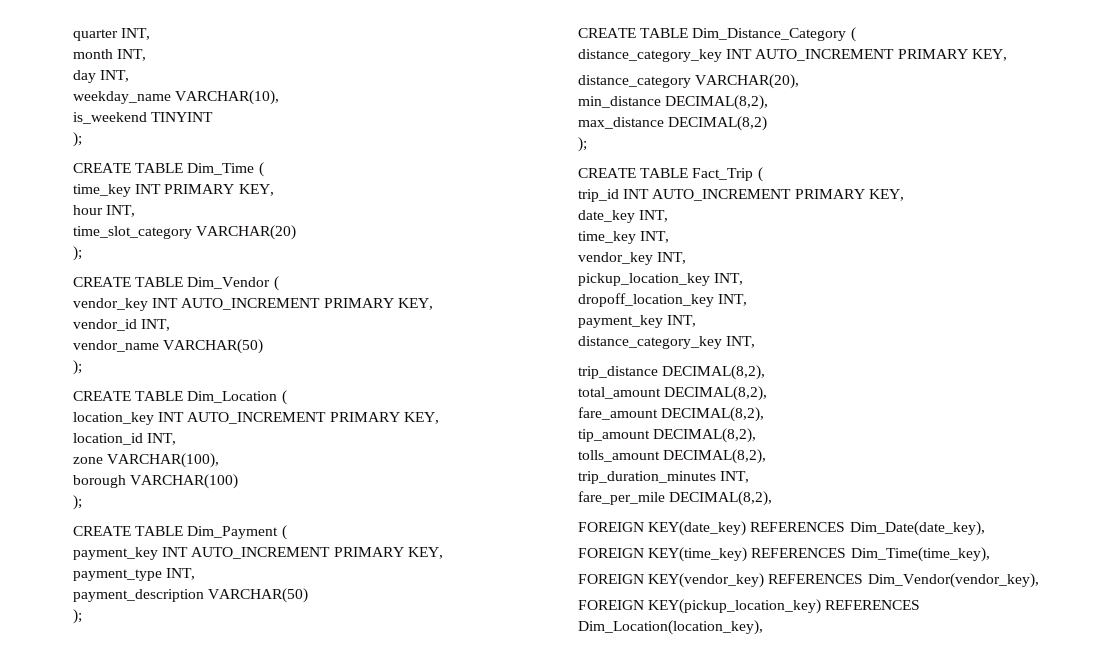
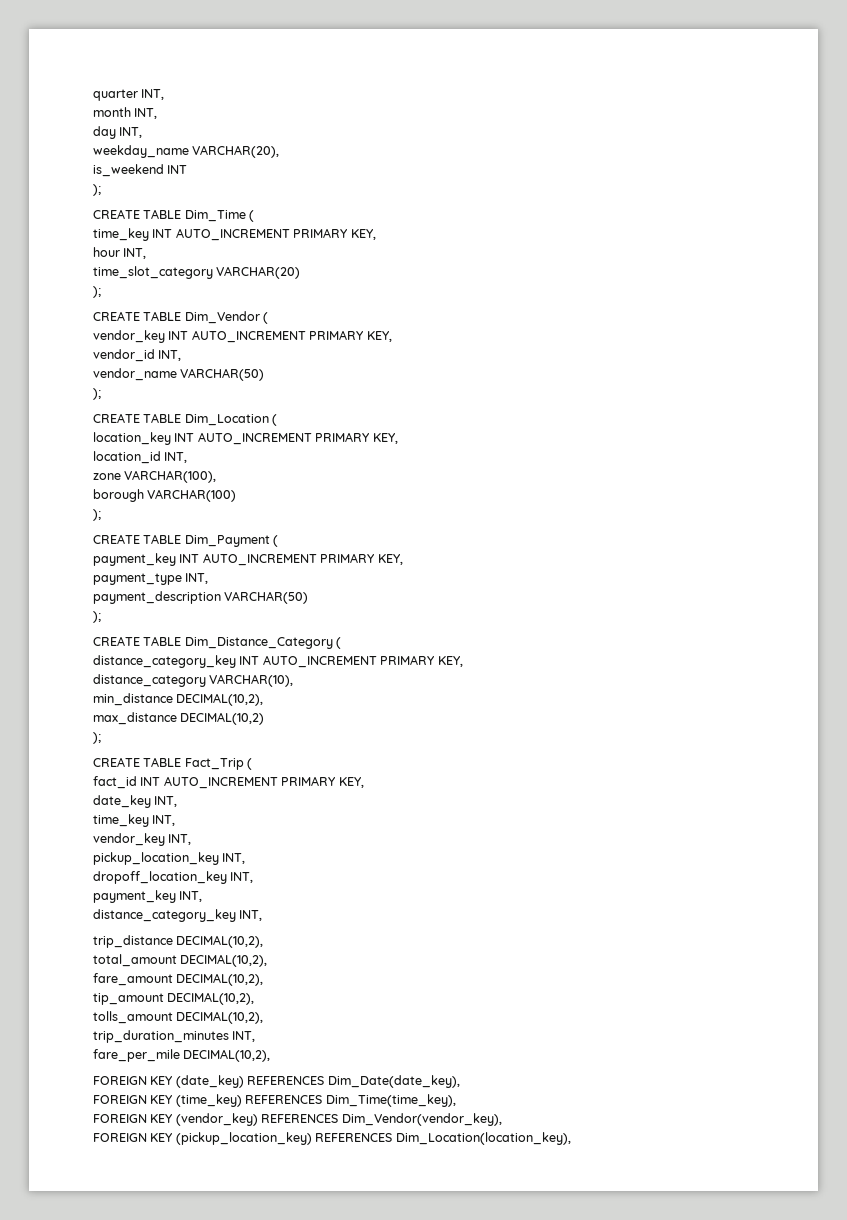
[175,90,280,105] VARCHAR(10), -> [192,145,280,158] VARCHAR(20),
[151,112,214,122] TINYINT -> [167,165,188,174] INT
(162, 189) none -> [175,228,290,241] AUTO_INCREMENT
[695,74,800,89] VARCHAR(20), -> [209,674,294,687] VARCHAR(10),
[665,95,769,110] DECIMAL(8,2), -> [176,693,264,706] DECIMAL(10,2),
[668,116,768,131] DECIMAL(8,2) -> [180,712,265,725] DECIMAL(10,2)
[578,189,619,202] trip_id -> [93,776,137,789] fact_id
[662,365,766,380] DECIMAL(8,2), -> [176,935,264,948] DECIMAL(10,2),
[664,386,768,401] DECIMAL(8,2), -> [180,954,268,967] DECIMAL(10,2),
[661,407,765,422] DECIMAL(8,2), -> [176,973,264,986] DECIMAL(10,2),
[653,428,757,443] DECIMAL(8,2), -> [167,992,255,1005] DECIMAL(10,2),
[663,449,767,464] DECIMAL(8,2), -> [176,1011,264,1024] DECIMAL(10,2),
[669,491,773,506] [578,521,747,536] DECIMAL(8,2), // FOREIGN KEY(date_key) -> [183,1049,271,1062] [93,1075,244,1088] DECIMAL(10,2), // FOREIGN KEY (date_key)
[648,547,748,562] KEY(time_key) -> [150,1094,242,1107] KEY (time_key)
[648,573,765,588] KEY(vendor_key) -> [150,1113,258,1126] KEY (vendor_key)
[648,599,822,614] KEY(pickup_location_key) -> [150,1132,312,1145] KEY (pickup_location_key)

